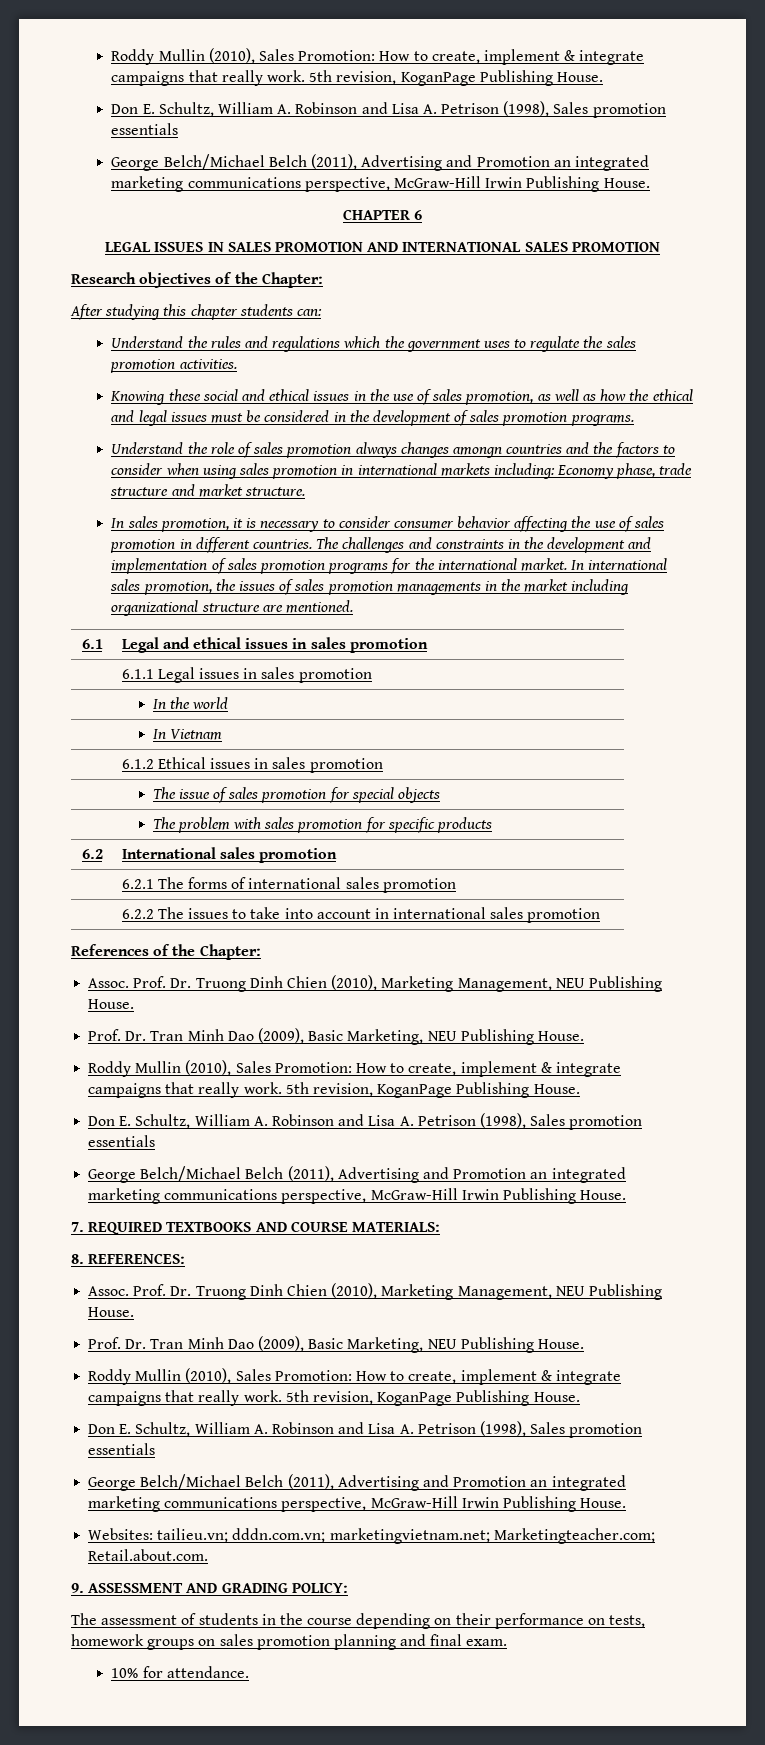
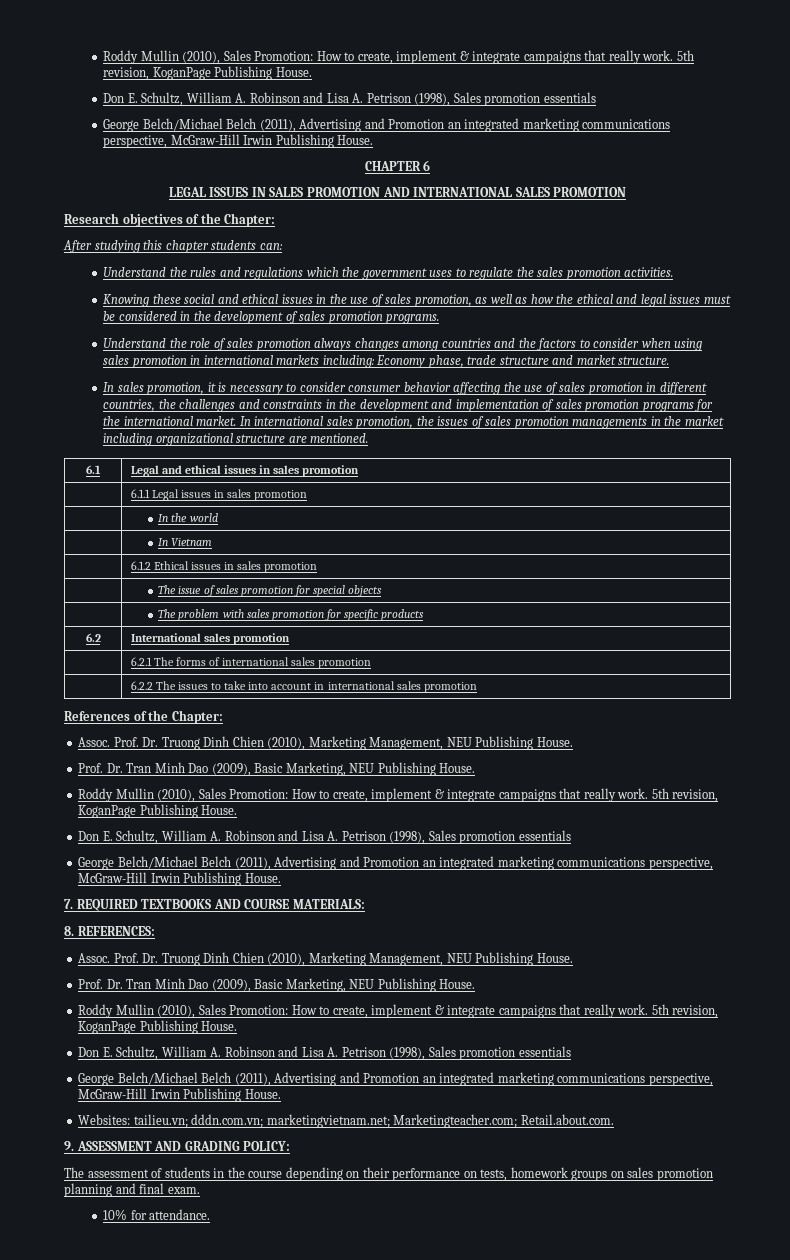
[452,447,502,458] amongn -> [402,341,439,351] among
[252,537,340,549] countries. The -> [103,399,176,412] countries, the

